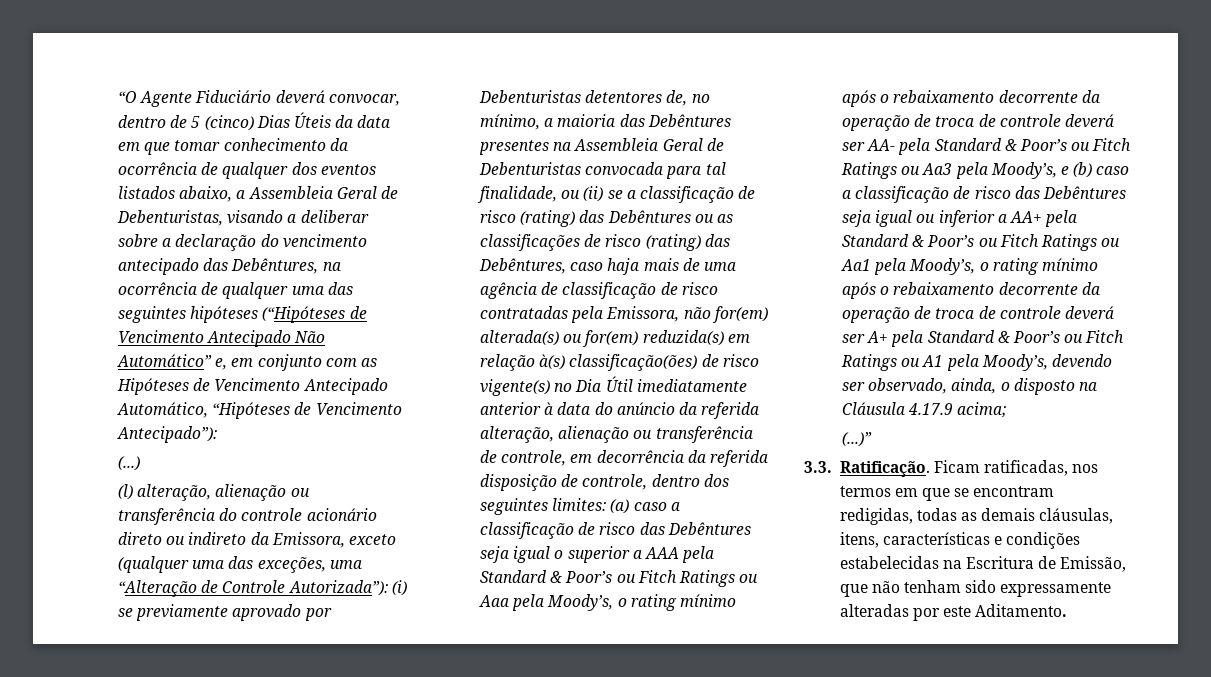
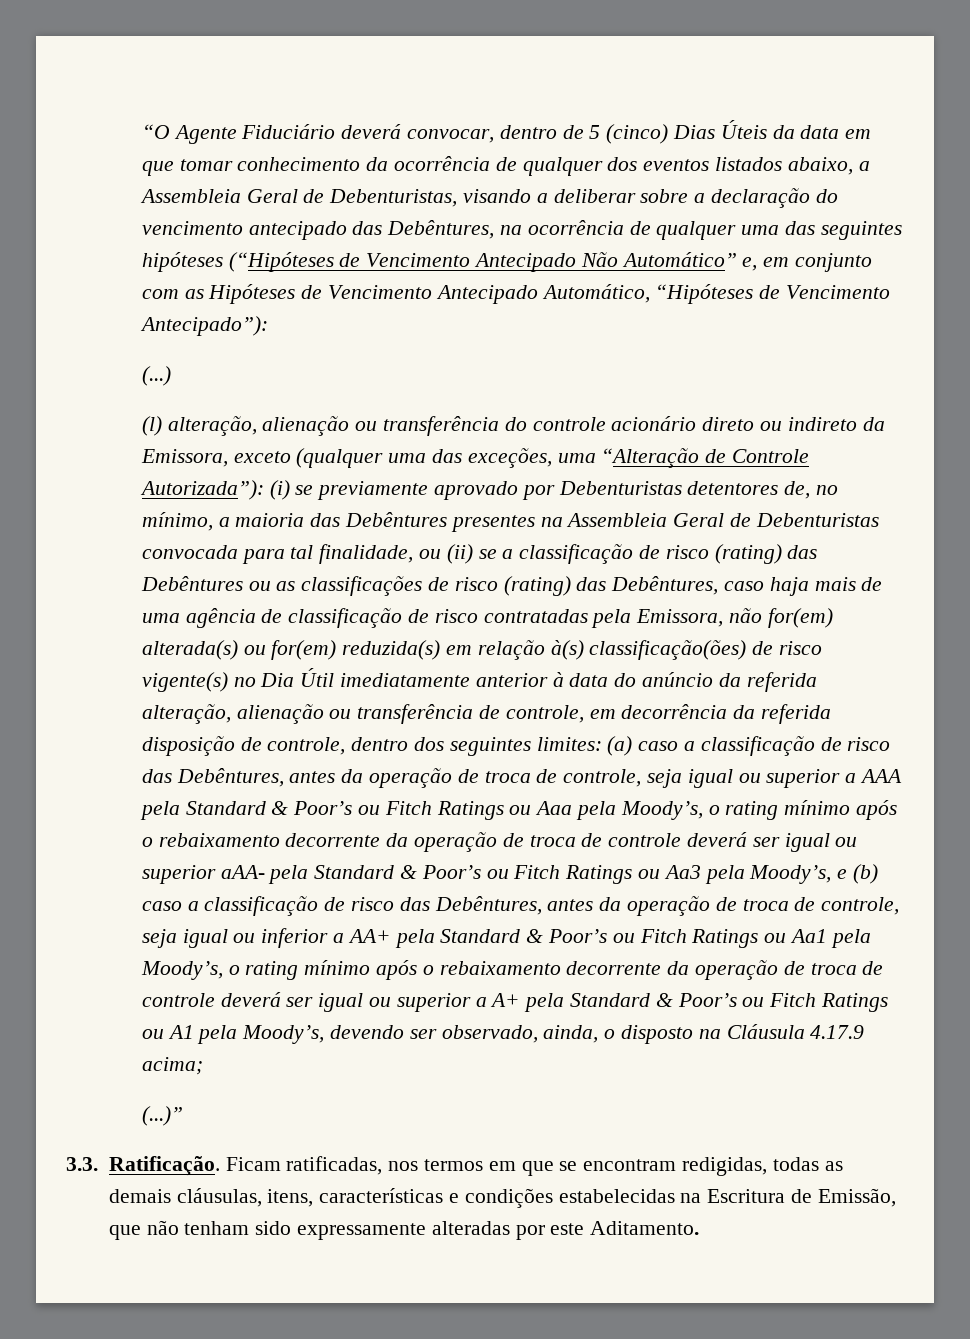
[667,522,751,535] [480,546,564,563] Debêntures seja igual o -> [176,768,761,788] Debêntures, antes da operação de troca de controle, seja igual ou
[867,139,896,151] AA- -> [784,833,858,852] [141,865,265,884] igual ou superior aAA-
[1043,186,1127,199] Debêntures -> [434,896,900,916] Debêntures, antes da operação de troca de controle,
(866, 338) none -> [318,993,487,1012] igual ou superior a

